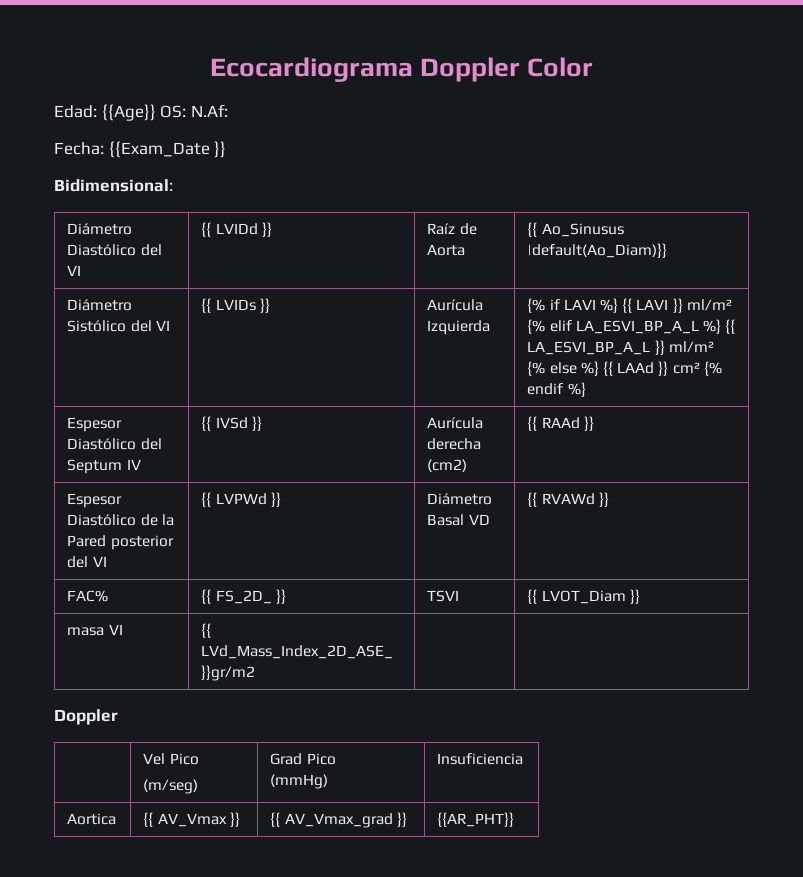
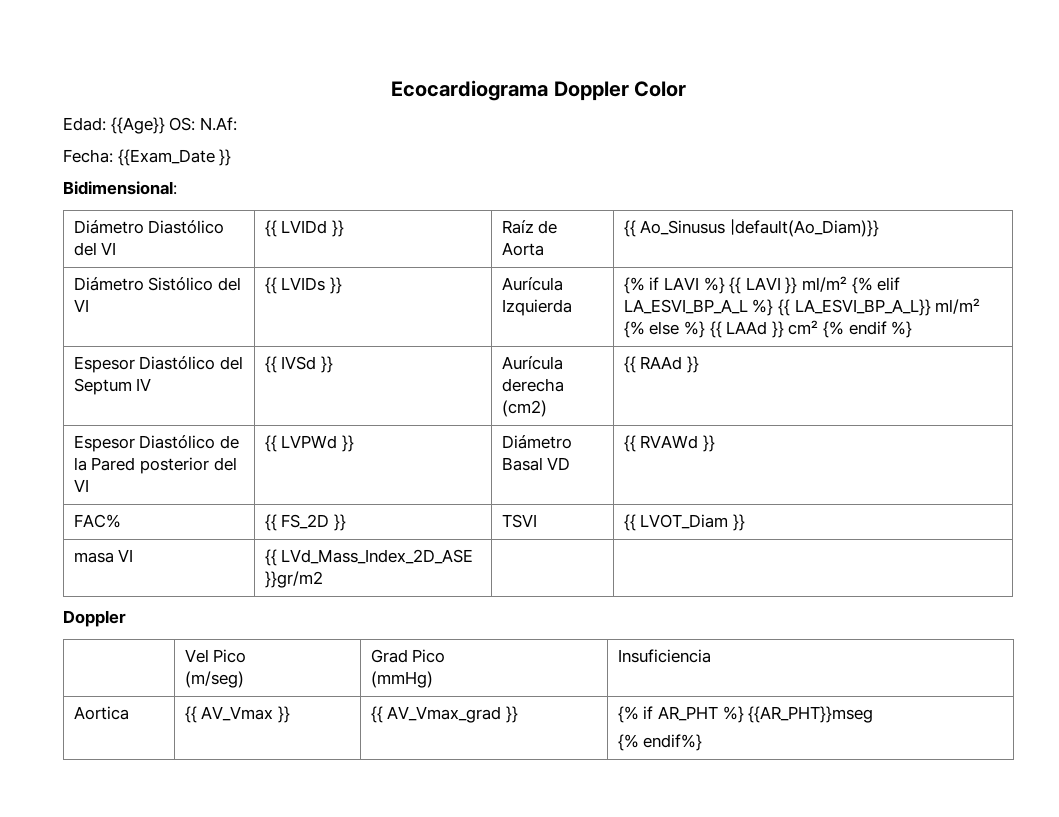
[527,340,665,355] LA_ESVI_BP_A_L }} -> [794,299,931,316] LA_ESVI_BP_A_L}}
[215,590,272,604] FS_2D_ -> [281,514,330,529] FS_2D
[201,645,394,659] LVd_Mass_Index_2D_ASE_ -> [281,549,474,564] LVd_Mass_Index_2D_ASE
[437,812,515,827] {{AR_PHT}} -> [617,706,874,723] [617,734,703,751] {% if AR_PHT %} {{AR_PHT}}mseg // {% endif%}

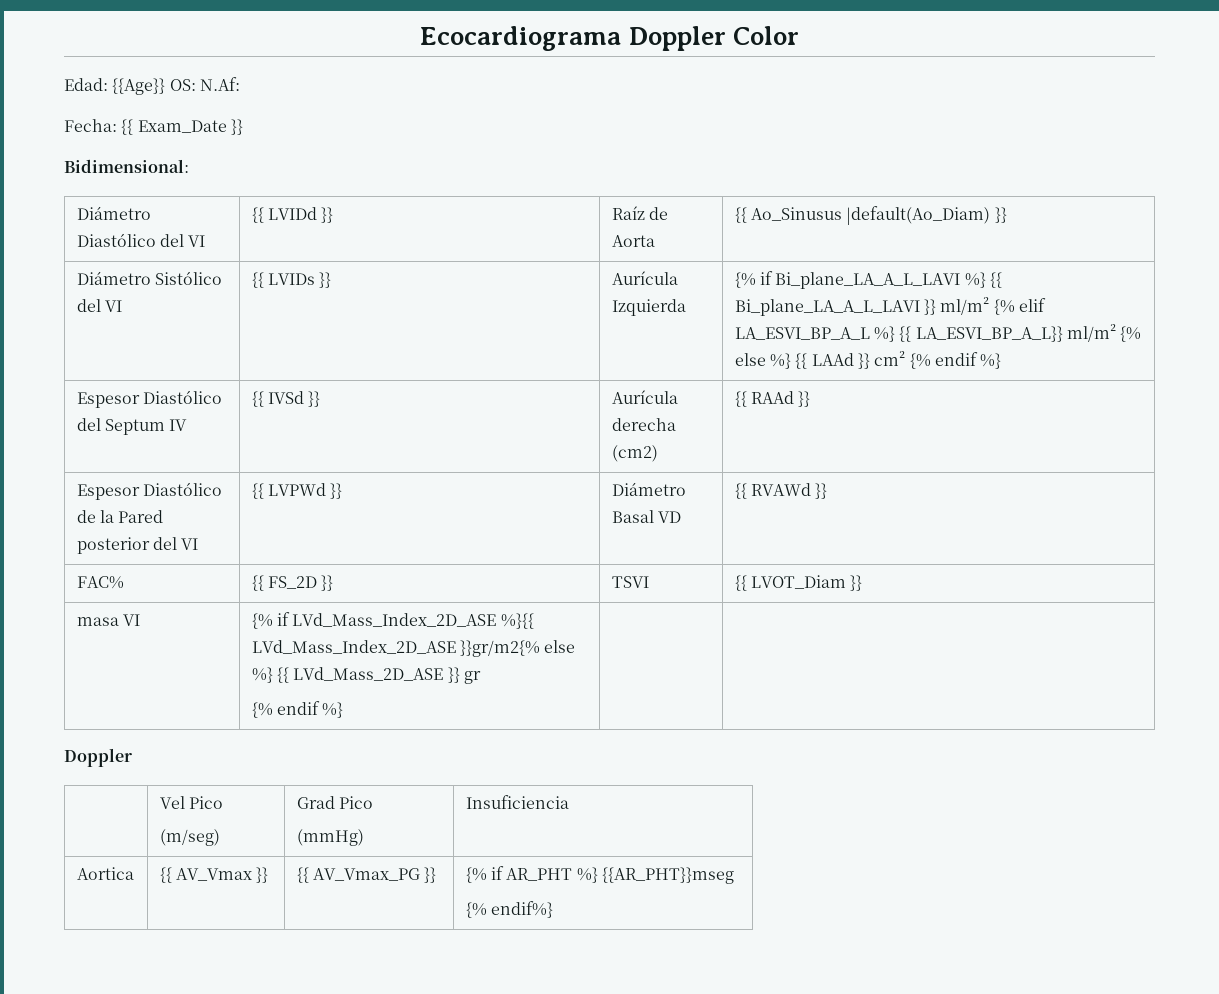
[117,149,215,166] {{Exam_Date -> [121,119,227,135] {{ Exam_Date
[730,219,880,237] |default(Ao_Diam)}} -> [846,206,1007,225] |default(Ao_Diam) }}
[664,277,781,294] LAVI %} {{ LAVI -> [775,272,1002,289] [734,299,920,316] Bi_plane_LA_A_L_LAVI %} {{ Bi_plane_LA_A_L_LAVI
[264,549,474,566] [264,571,323,588] {{ LVd_Mass_Index_2D_ASE }}gr/m2 -> [251,612,534,629] [251,640,576,657] [251,667,481,684] [251,701,344,718] {% if LVd_Mass_Index_2D_ASE %}{{ LVd_Mass_Index_2D_ASE }}gr/m2{% else %} {{ LVd_Mass_2D_ASE }} gr // {% endif %}
[387,706,502,723] AV_Vmax_grad -> [312,868,420,881] AV_Vmax_PG

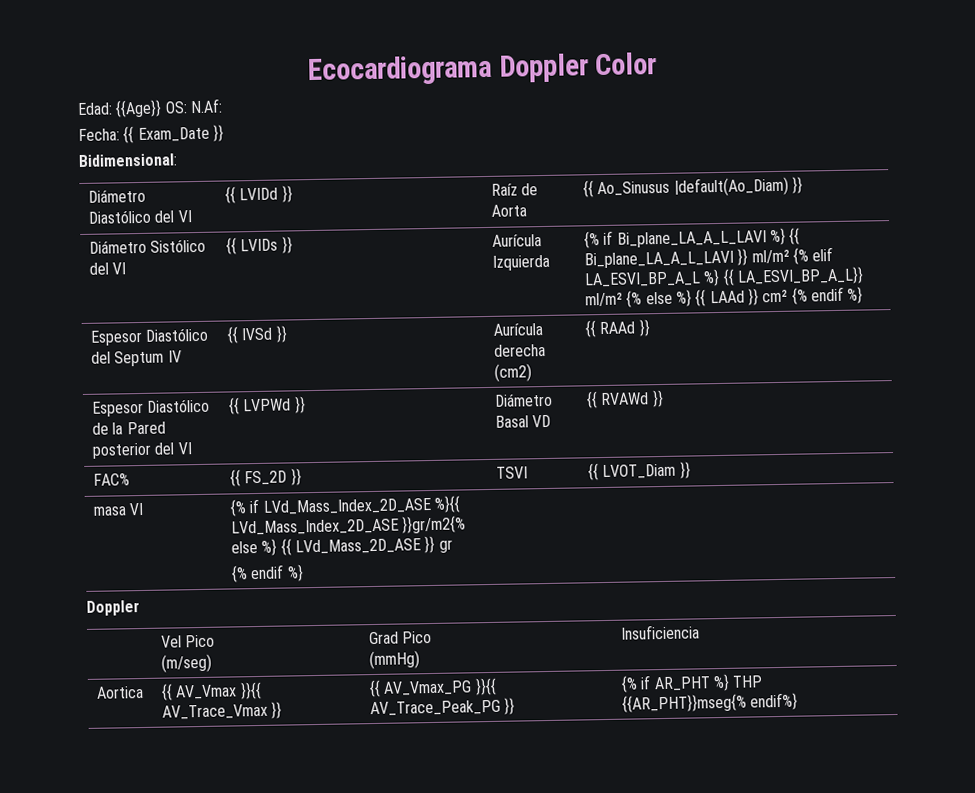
(252, 874) none -> [239,681,262,700] [162,703,269,720] }}{{ AV_Trace_Vmax
(420, 874) none -> [474,677,497,696] [370,699,502,717] }}{{ AV_Trace_Peak_PG
[601,867,734,884] [465,902,487,918] {{AR_PHT}}mseg // {% -> [732,675,764,688] [622,693,748,713] THP {{AR_PHT}}mseg{%

